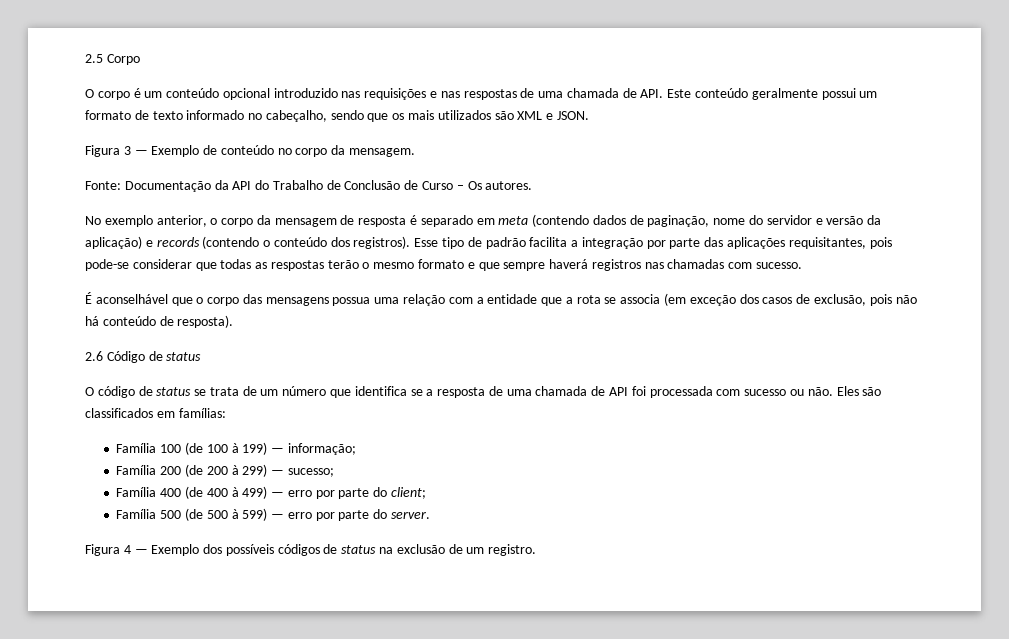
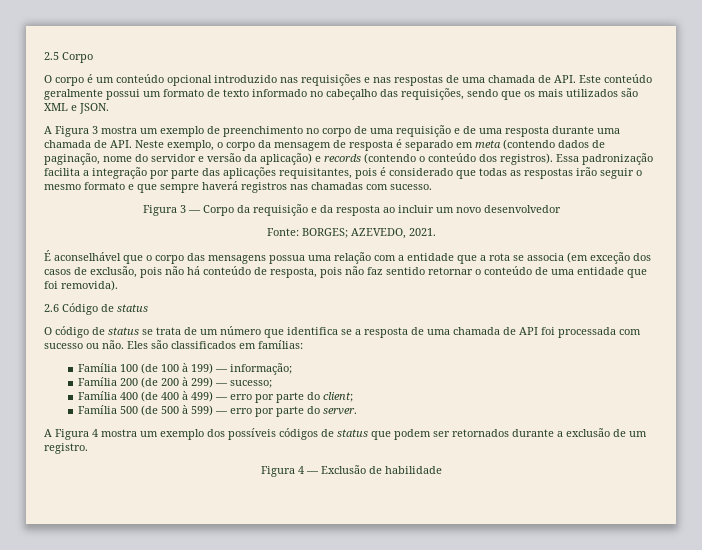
[265,110,327,122] cabeçalho, -> [326,88,464,100] cabeçalho das requisições,
[85,145,416,157] [85,180,533,192] [85,215,207,227] Figura 3 — Exemplo de conteúdo no corpo da mensagem. // Fonte: Documentação da API do Trabalho de Conclusão de Curso – Os autores. // No exemplo anterior, -> [44,125,620,137] [44,140,214,151] A Figura 3 mostra um exemplo de preenchimento no corpo de uma requisição e de uma resposta durante uma chamada de API. Neste exemplo,
[414,237,526,249] Esse tipo de padrão -> [556,153,653,165] Essa padronização
[85,259,192,271] pode-se considerar -> [380,167,453,176] é considerado
[327,260,359,269] terão -> [576,167,634,179] irão seguir
(803, 265) none -> [142,204,561,216] [266,228,436,239] // Figura 3 — Corpo da requisição e da resposta ao incluir um novo desenvolvedor // Fonte: BORGES; AZEVEDO, 2021.
[177,315,234,328] resposta). -> [270,266,647,278] [44,280,118,291] resposta, pois não faz sentido retornar o conteúdo de uma entidade que foi removida).
[85,544,200,556] Figura 4 — Exemplo -> [44,429,204,440] A Figura 4 mostra um exemplo
[379,544,537,556] na exclusão de um registro. -> [371,428,647,440] [44,443,88,454] [260,465,442,477] que podem ser retornados durante a exclusão de um registro. // Figura 4 — Exclusão de habilidade

